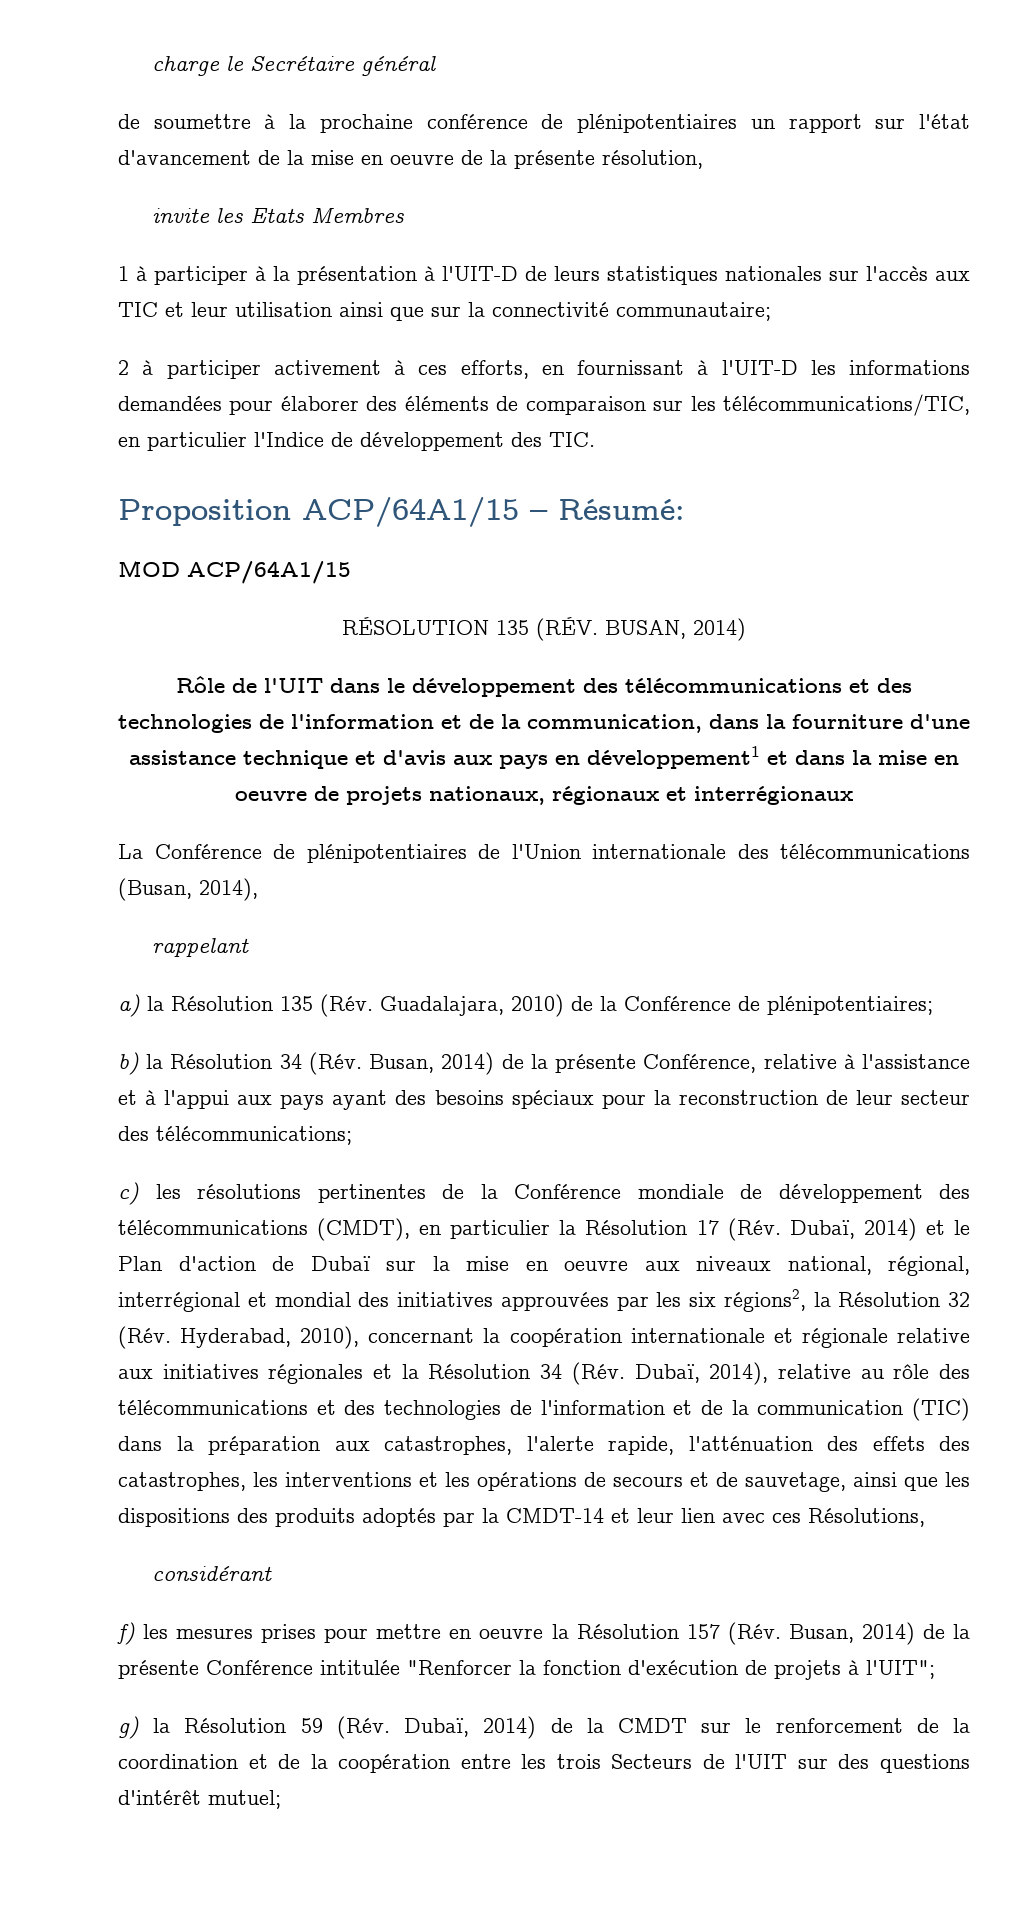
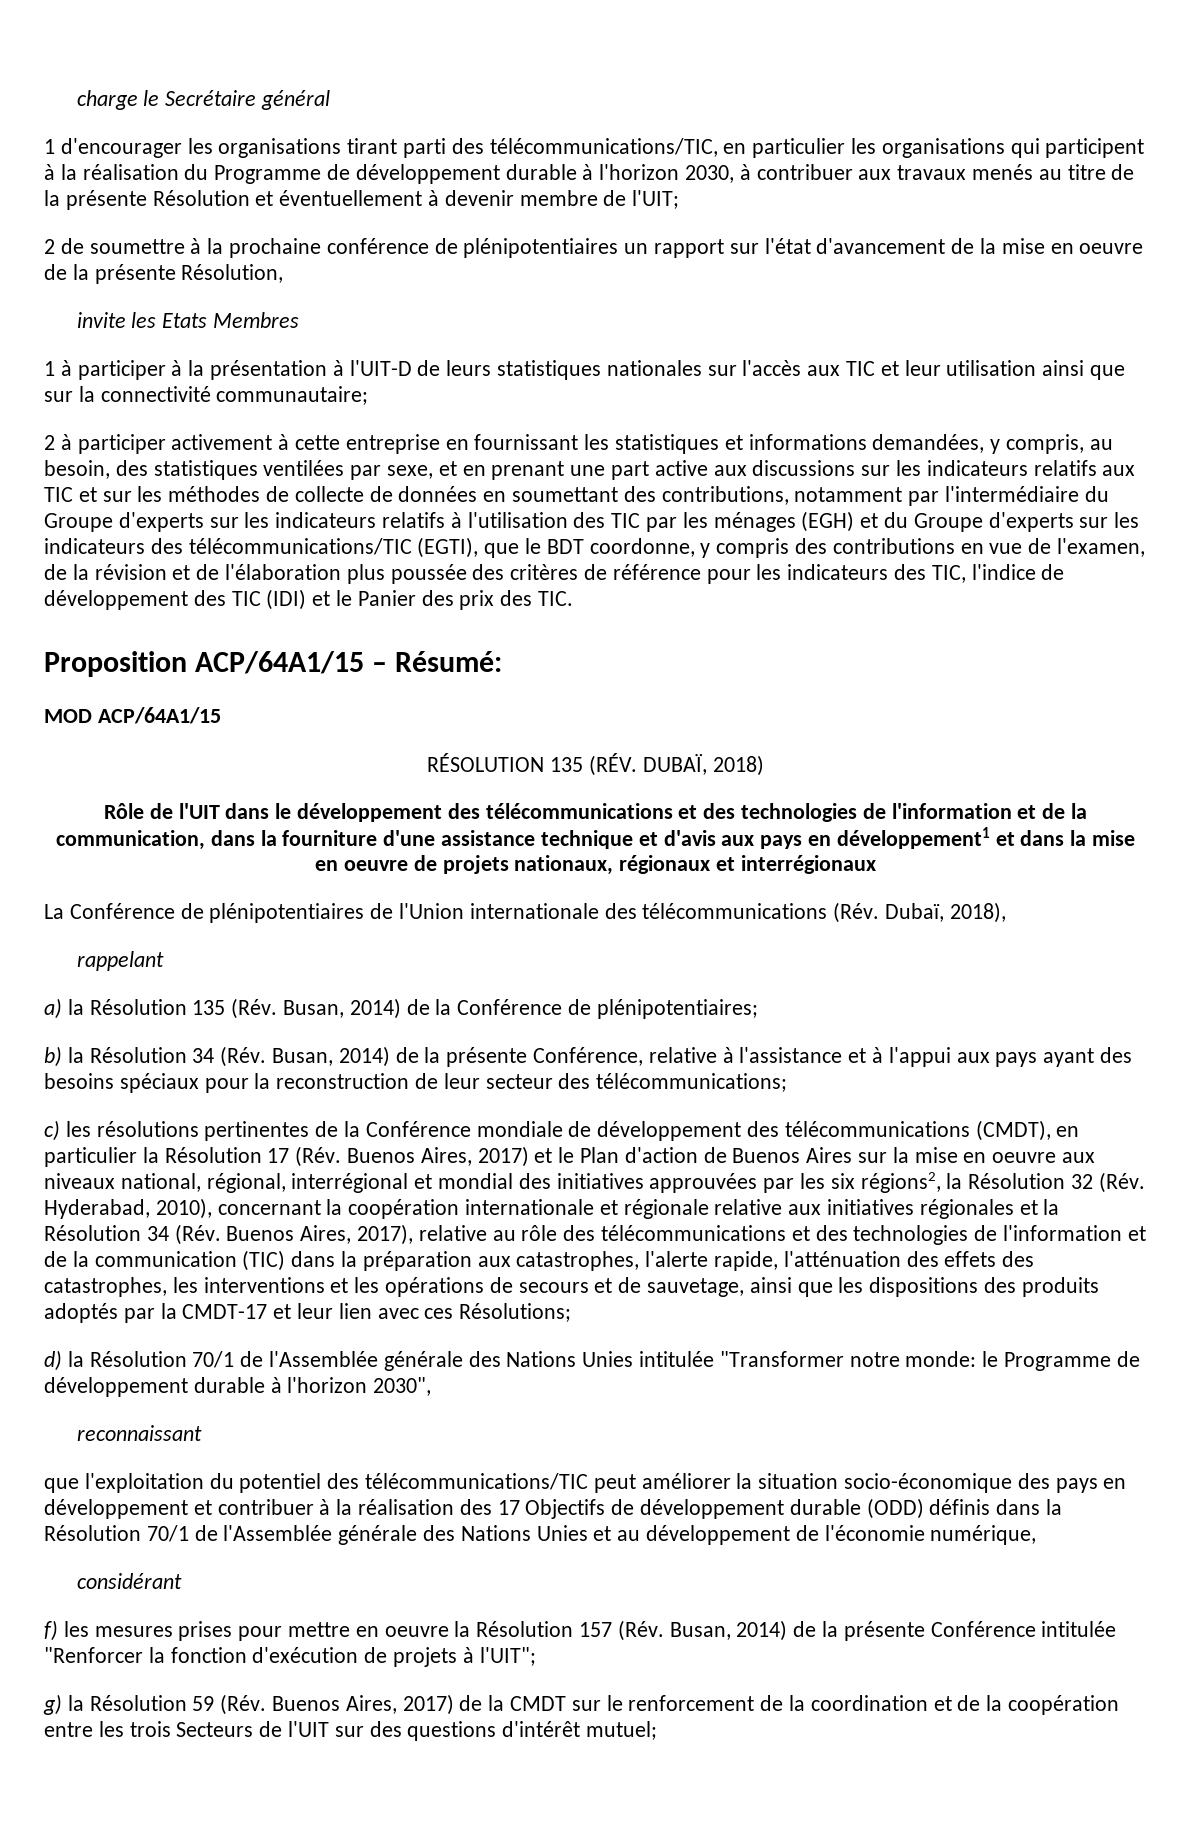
(436, 66) none -> [44,138,1145,158] [44,164,1135,184] [44,190,680,210] [44,239,55,254] 1 d'encourager les organisations tirant parti des télécommunications/TIC, en particulier les organisations qui participent à la réalisation du Programme de développement durable à l'horizon 2030, à contribuer aux travaux menés au titre de la présente Résolution et éventuellement à devenir membre de l'UIT; // 2
[602,150,703,169] résolution, -> [181,264,284,283] Résolution,
[418,360,970,379] [118,394,971,416] [118,432,504,451] ces efforts, en fournissant à l'UIT-D les informations demandées pour élaborer des éléments de comparaison sur les télécommunications/TIC, en particulier l'Indice de développement -> [295,434,1113,454] [44,460,1136,480] [44,486,1109,506] [44,511,1140,532] [44,537,1146,558] [44,564,1065,584] [44,589,495,610] cette entreprise en fournissant les statistiques et informations demandées, y compris, au besoin, des statistiques ventilées par sexe, et en prenant une part active aux discussions sur les indicateurs relatifs aux TIC et sur les méthodes de collecte de données en soumettant des contributions, notamment par l'intermédiaire du Groupe d'experts sur les indicateurs relatifs à l'utilisation des TIC par les ménages (EGH) et du Groupe d'experts sur les indicateurs des télécommunications/TIC (EGTI), que le BDT coordonne, y compris des contributions en vue de l'examen, de la révision et de l'élaboration plus poussée des critères de référence pour les indicateurs des TIC, l'indice de développement des TIC (IDI) et le Panier des prix
[605,618,746,641] BUSAN, 2014) -> [642,754,764,776] DUBAÏ, 2018)
[118,878,258,901] (Busan, 2014), -> [833,902,1006,923] (Rév. Dubaï, 2018),
[380,994,564,1017] Guadalajara, 2010) -> [283,998,401,1019] Busan, 2014)
[789,1218,917,1241] Dubaï, 2014) -> [347,1146,529,1167] Buenos Aires, 2017)
[310,1256,371,1271] Dubaï -> [732,1147,853,1163] Buenos Aires
[634,1362,769,1385] Dubaï, 2014), -> [226,1224,414,1245] Buenos Aires, 2017),
[506,1508,604,1523] CMDT-14 -> [182,1304,268,1319] CMDT-17
[808,1508,925,1527] Résolutions, -> [459,1303,572,1322] [44,1350,1140,1371] [44,1377,432,1397] [76,1425,202,1441] [44,1473,1127,1493] [44,1498,1063,1519] [44,1525,1037,1545] Résolutions; // d) la Résolution 70/1 de l'Assemblée générale des Nations Unies intitulée "Transformer notre monde: le Programme de développement durable à l'horizon 2030", // reconnaissant // que l'exploitation du potentiel des télécommunications/TIC peut améliorer la situation socio-économique des pays en développement et contribuer à la réalisation des 17 Objectifs de développement durable (ODD) définis dans la Résolution 70/1 de l'Assemblée générale des Nations Unies et au développement de l'économie numérique,
[404,1716,537,1739] Dubaï, 2014) -> [272,1694,454,1715] Buenos Aires, 2017)

